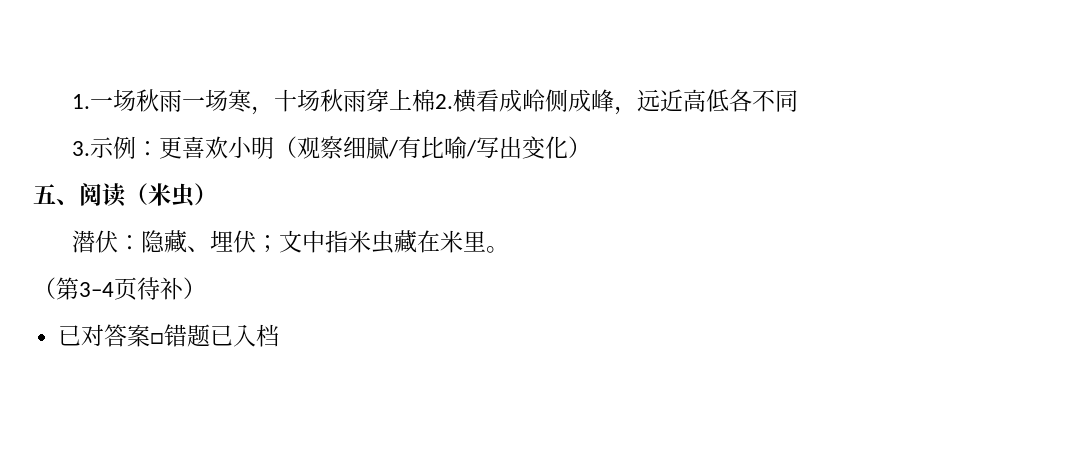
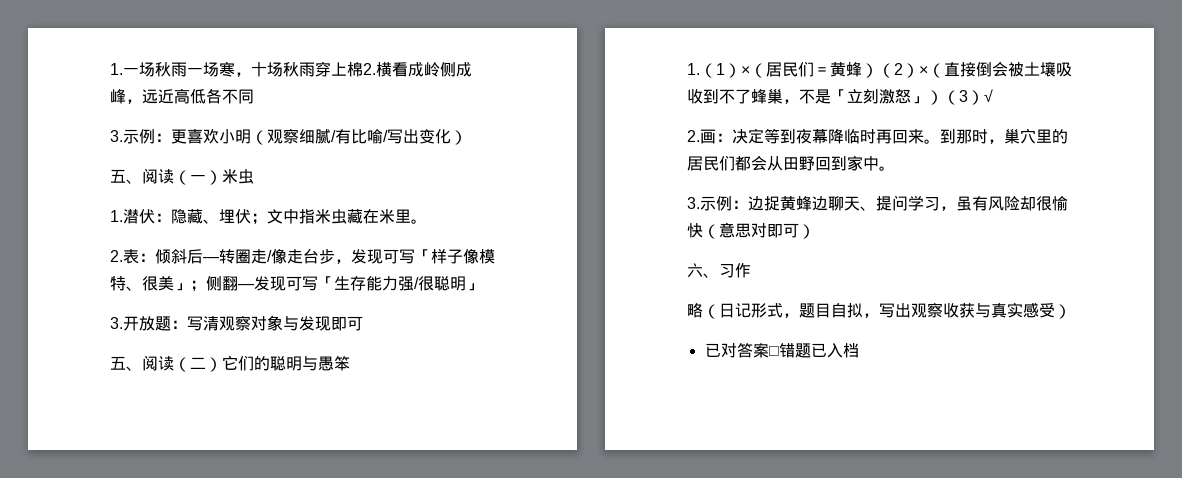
[148,183,217,208] 米虫） // -> [190,169,254,185] [110,210,123,222] 一）米虫 // 1.
[33,277,183,300] （第3–4页待补 -> [110,249,495,264] [110,276,482,292] [110,315,363,331] [110,355,350,372] [687,61,1072,78] [687,88,993,105] [687,128,1068,144] [687,155,895,171] [687,195,1068,211] [687,222,815,239] [687,263,751,278] [687,302,1055,319] 2.表：倾斜后—转圈走/像走台步，发现可写「样子像模特、很美」；侧翻—发现可写「生存能力强/很聪明」 // 3.开放题：写清观察对象与发现即可 // 五、阅读（二）它们的聪明与愚笨 // 1.（1）×（居民们＝黄蜂）（2）×（直接倒会被土壤吸收到不了蜂巢，不是「立刻激怒」）（3）√ // 2.画：决定等到夜幕降临时再回来。到那时，巢穴里的居民们都会从田野回到家中。 // 3.示例：边捉黄蜂边聊天、提问学习，虽有风险却很愉快（意思对即可） // 六、习作 // 略（日记形式，题目自拟，写出观察收获与真实感受

